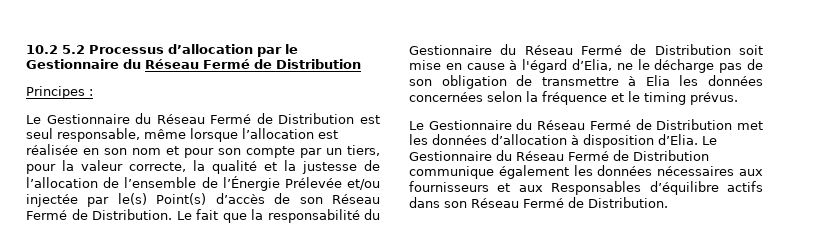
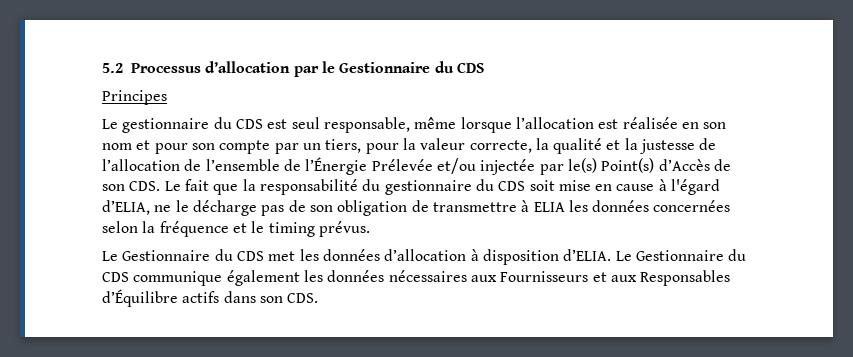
[26,45,58,54] 10.2 -> (102, 68) none
[145,59,361,69] Réseau Fermé de Distribution -> [456,62,484,73] CDS
[89,89,93,96] [26,113,355,124] : // Le Gestionnaire du Réseau Fermé de Distribution -> [102,117,263,133] // Le gestionnaire du CDS
[215,193,380,204] [26,209,172,220] d’accès de son Réseau Fermé de Distribution. -> [658,159,731,171] [102,181,161,191] d’Accès de son CDS.
[409,44,731,55] Gestionnaire du Réseau Fermé de Distribution -> [384,179,526,195] gestionnaire du CDS
[572,59,612,71] d’Elia, -> [102,200,150,215] d’ELIA,
[645,75,670,86] Elia -> [533,202,565,212] ELIA
[537,119,733,130] Réseau Fermé de Distribution -> [236,251,264,261] CDS
[658,134,717,145] [409,150,709,161] d’Elia. Le Gestionnaire du Réseau Fermé de Distribution -> [563,249,747,261] [102,272,129,282] d’ELIA. Le Gestionnaire du CDS
[409,181,489,192] fournisseurs -> [500,271,589,282] Fournisseurs
[649,181,719,195] d’équilibre -> [102,289,178,307] d’Équilibre
[471,197,668,208] Réseau Fermé de Distribution. -> [287,293,319,303] CDS.

